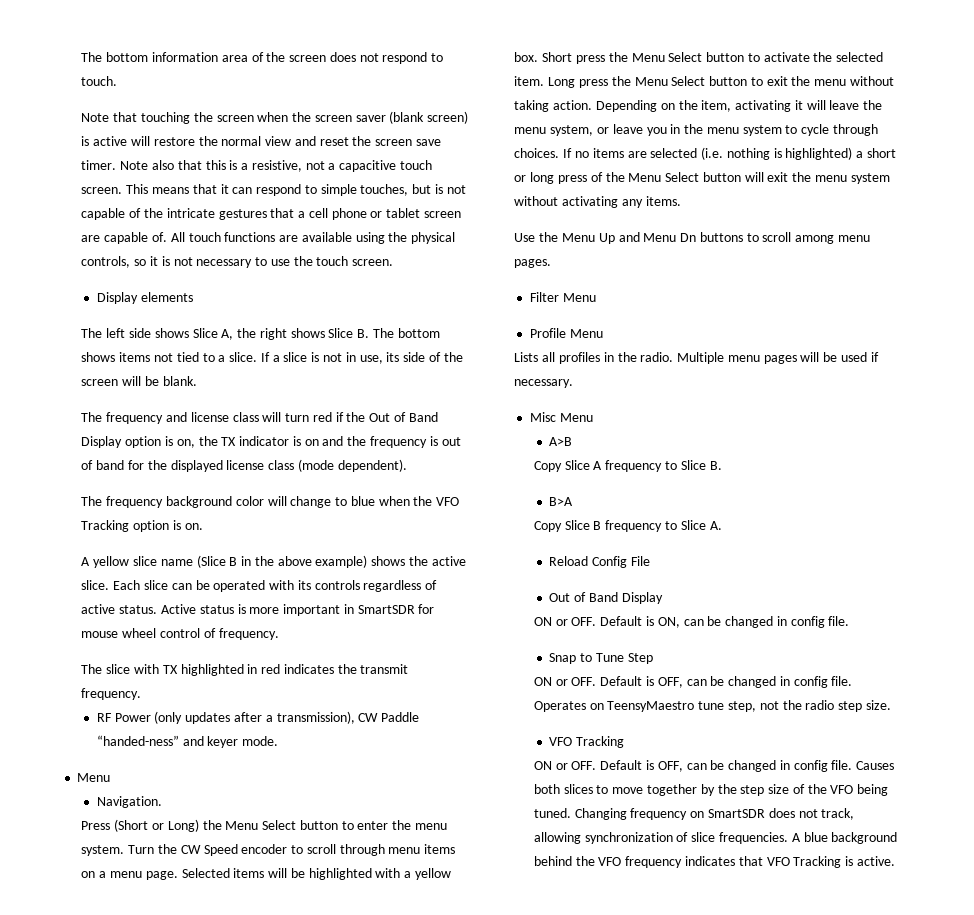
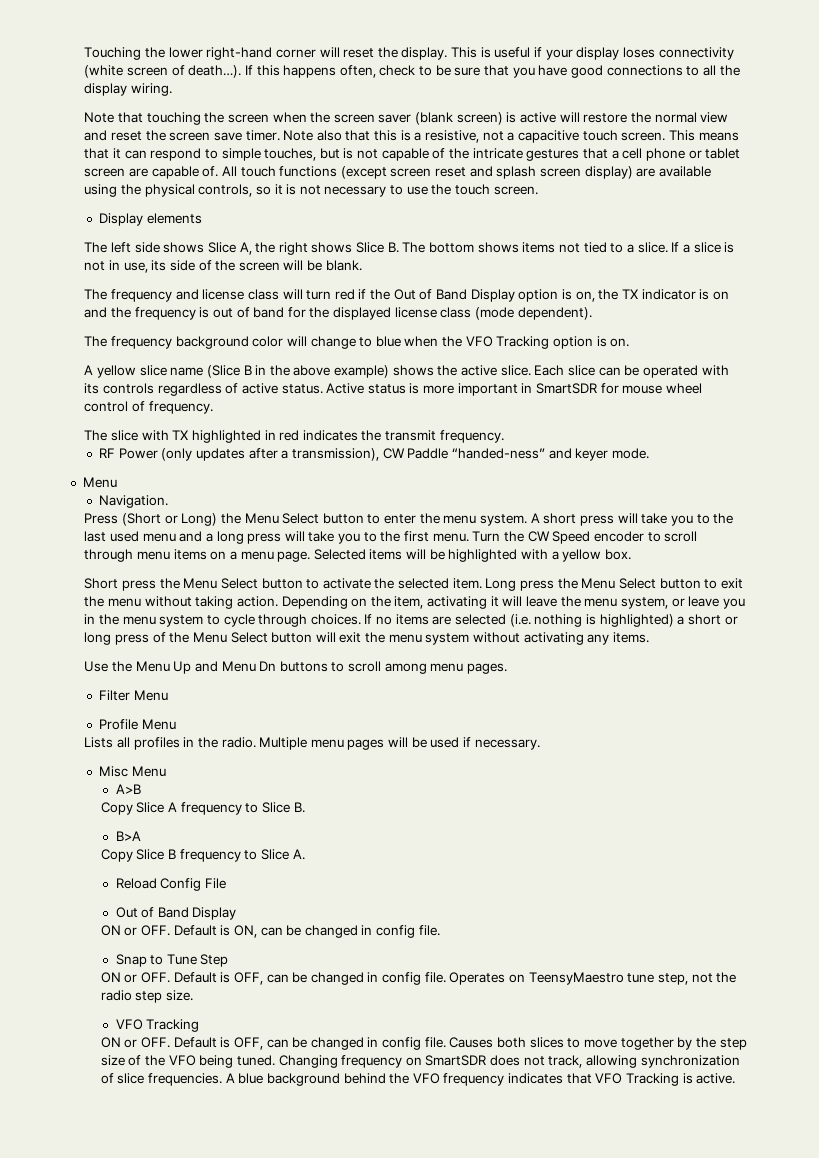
[81,52,444,64] [81,76,118,86] The bottom information area of the screen does not respond to touch. -> [84,47,734,60] [84,65,740,78] [84,83,172,96] Touching the lower right-hand corner will reset the display. This is useful if your display loses connectivity (white screen of death…). If this happens often, check to be sure that you have good connections to all the display wiring.
(276, 237) none -> [340,166,633,179] (except screen reset and splash screen display)
(125, 850) none -> [530,513,734,526] [84,531,469,544] A short press will take you to the last used menu and a long press will take you to the first menu.
(539, 57) none -> (632, 554) //

